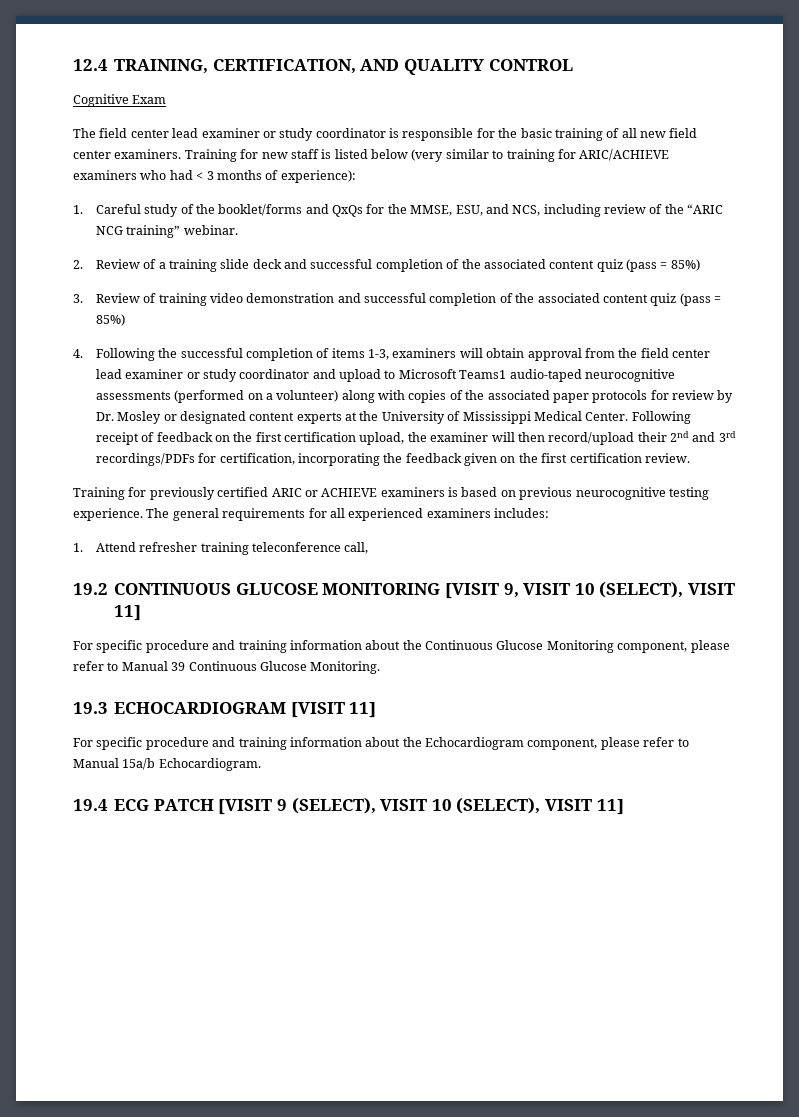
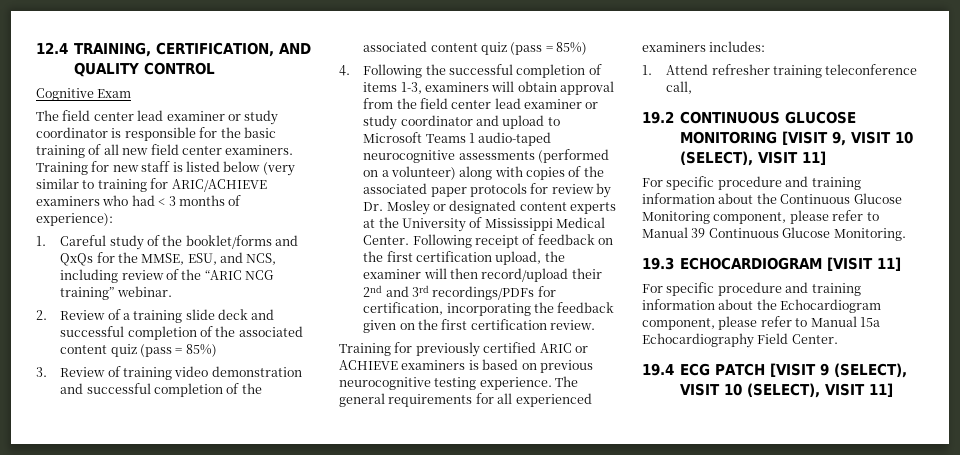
[459,370,507,379] Teams1 -> [425,133,475,143] Teams 1
[122,758,261,771] 15a/b Echocardiogram. -> [859,317,880,327] [642,333,838,348] 15a Echocardiography Field Center.

